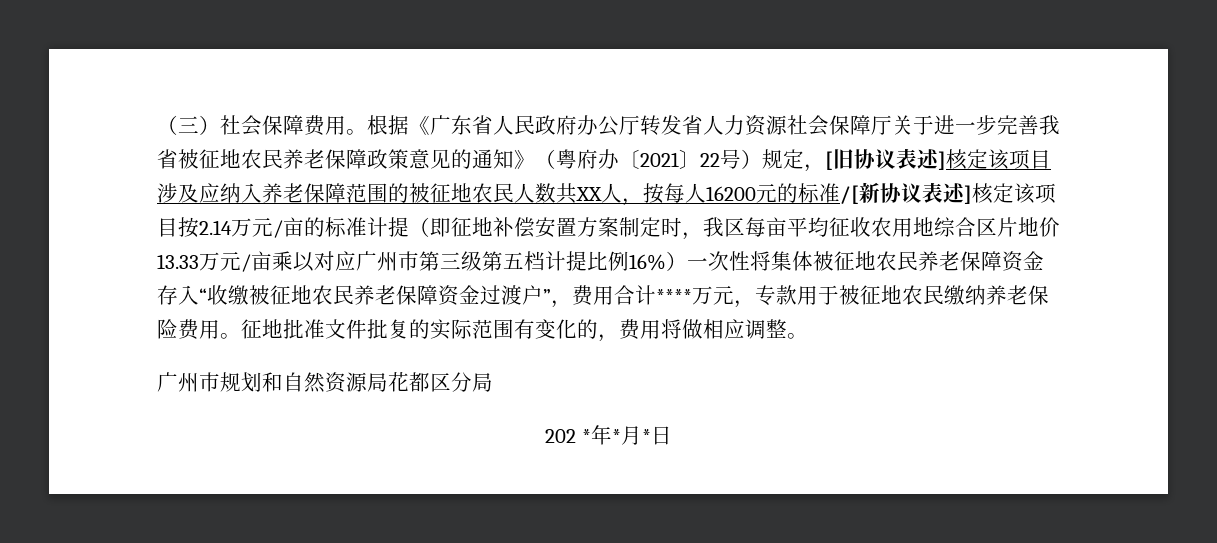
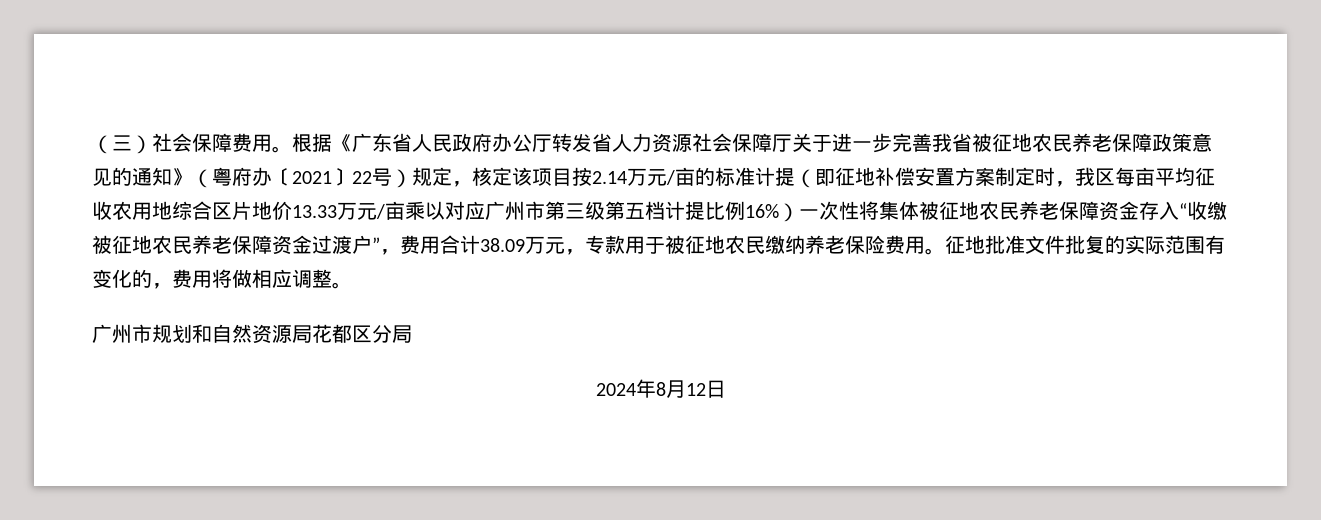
[825,148,1051,170] [157,182,972,206] [旧协议表述]核定该项目涉及应纳入养老保障范围的被征地农民人数共XX人，按每人16200元的标准/[新协议表述] -> (472, 184) none
[656,289,692,303] **** -> [480,238,525,252] 38.09
[545,425,651,445] 202 *年*月* -> [595,379,706,398] 2024年8月12

